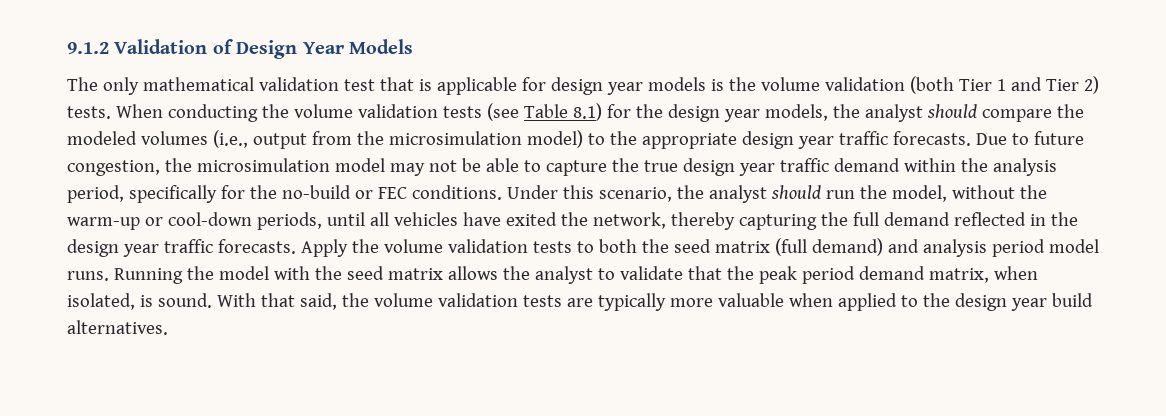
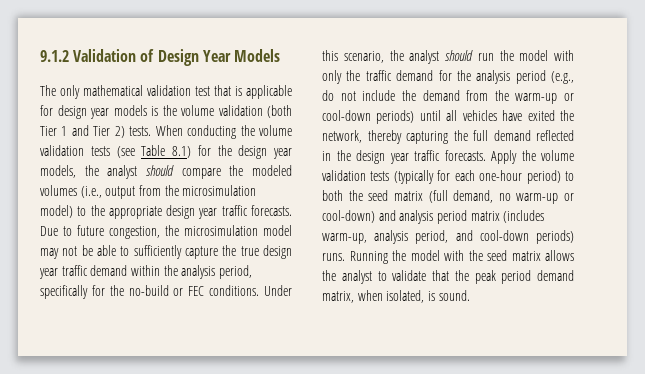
(541, 166) none -> [133,245,182,259] sufficiently
[891,185,1015,202] model, without -> [519,50,574,61] [322,70,574,84] [322,90,489,101] model with only the traffic demand for the analysis period (e.g., do not include the demand from
[256,212,322,230] periods, -> [376,110,415,124] periods)
(572, 247) none -> [393,170,561,184] (typically for each one-hour period)
[811,238,1099,257] demand) and analysis period model -> [453,190,574,204] [322,210,545,224] [322,230,574,244] demand, no warm-up or cool-down) and analysis period matrix (includes warm-up, analysis period, and cool-down periods)
[216,293,1093,311] [67,320,168,335] With that said, the volume validation tests are typically more valuable when applied to the design year build alternatives. -> (470, 295) none

